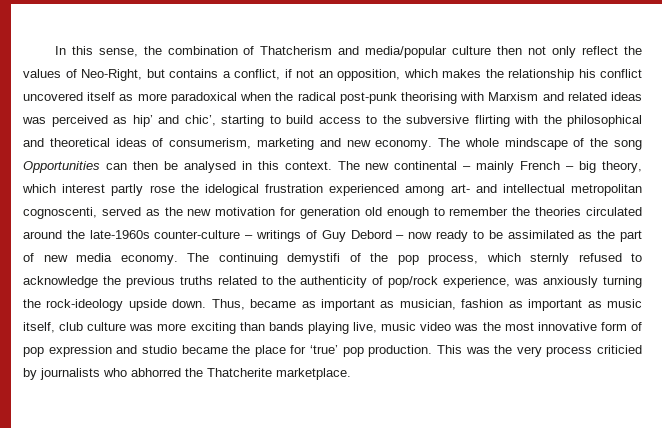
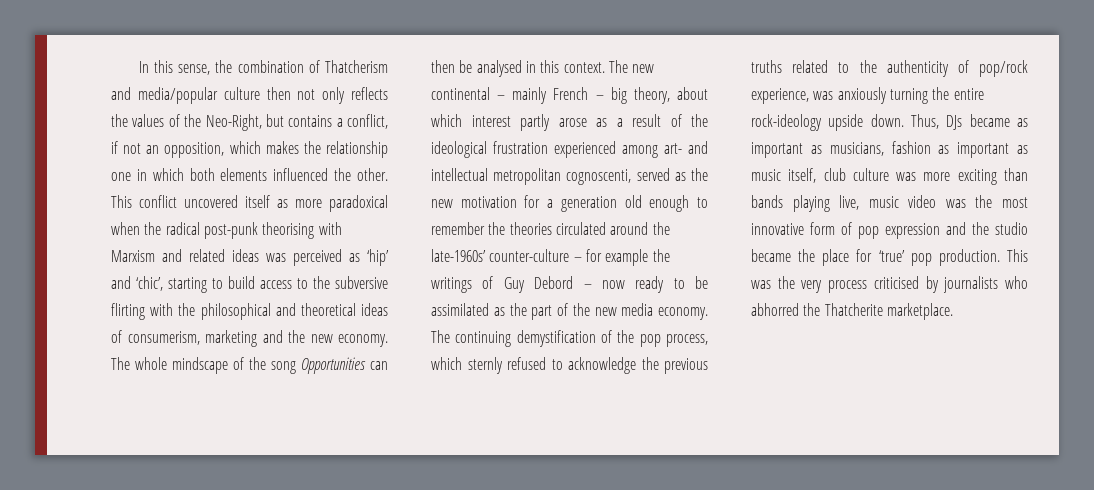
[582,46,619,55] reflect -> [351,87,388,100] reflects
(77, 73) none -> [184,114,202,127] the
[578,69,596,78] his -> [111,168,388,181] [111,195,132,208] one in which both elements influenced the other. This
[132,115,216,127] hip’ and chic’, -> [367,249,389,266] [111,276,163,291] ‘hip’ and ‘chic’,
(341, 142) none -> [288,330,305,343] the
(642, 167) none -> [677,87,708,100] about
[149,184,259,196] rose the idelogical -> [558,114,708,127] [431,141,487,158] arose as a result of the ideological
(297, 211) none -> [547,199,554,208] a
[89,230,150,239] late-1960s -> [431,249,486,262] late-1960s’
(254, 237) none -> [585,249,670,266] for example the
(34, 257) none -> [572,303,590,316] the
[287,253,340,265] demystifi -> [516,330,596,347] demystification
(41, 303) none -> [953,88,984,100] entire
(245, 304) none -> [946,115,963,130] DJs
[399,299,456,310] musician, -> [829,142,884,156] musicians,
(138, 349) none -> [972,222,989,235] the
[597,345,642,354] criticied -> [873,276,919,289] criticised

